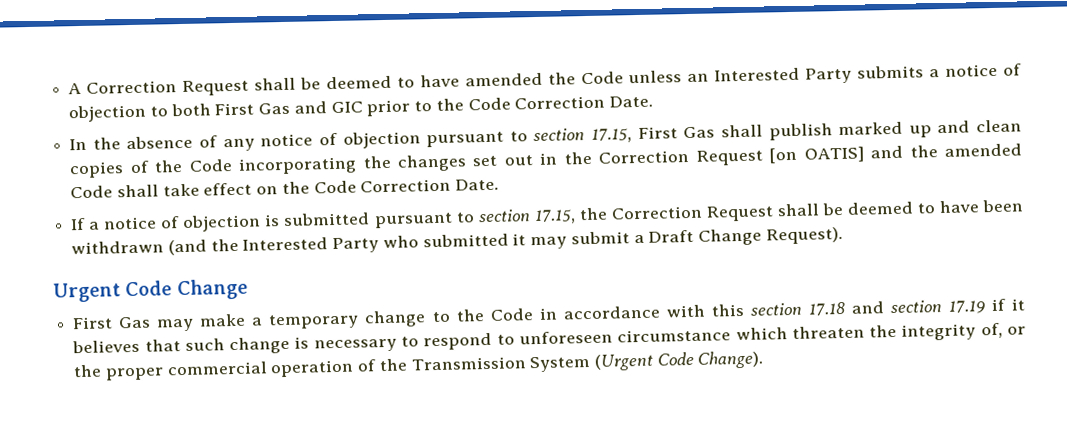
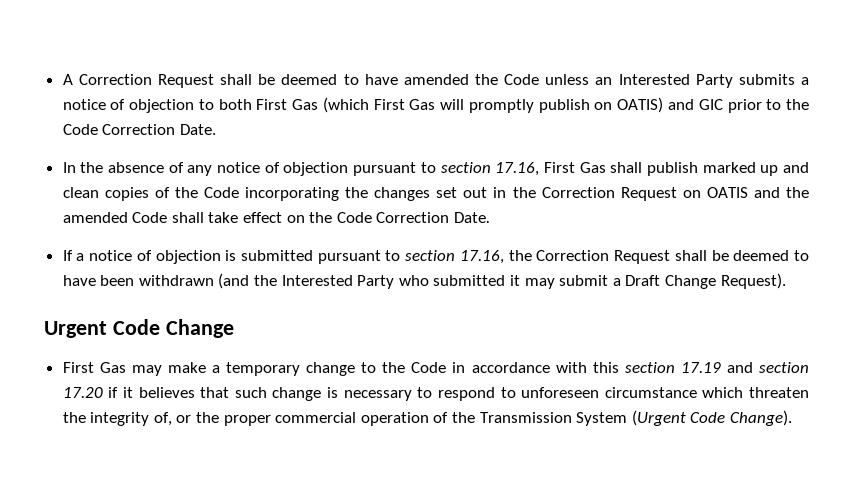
(291, 108) none -> [322,97,664,113] (which First Gas will promptly publish on OATIS)
[591,128,633,143] 17.15, -> [495,162,540,176] 17.16,
[769,146,864,164] [on OATIS] -> [682,187,748,198] on OATIS
[533,209,576,225] 17.15, -> [459,250,504,264] 17.16,
[807,301,845,316] 17.18 -> [680,362,721,373] 17.19
[947,300,985,314] 17.19 -> [62,387,103,398] 17.20

